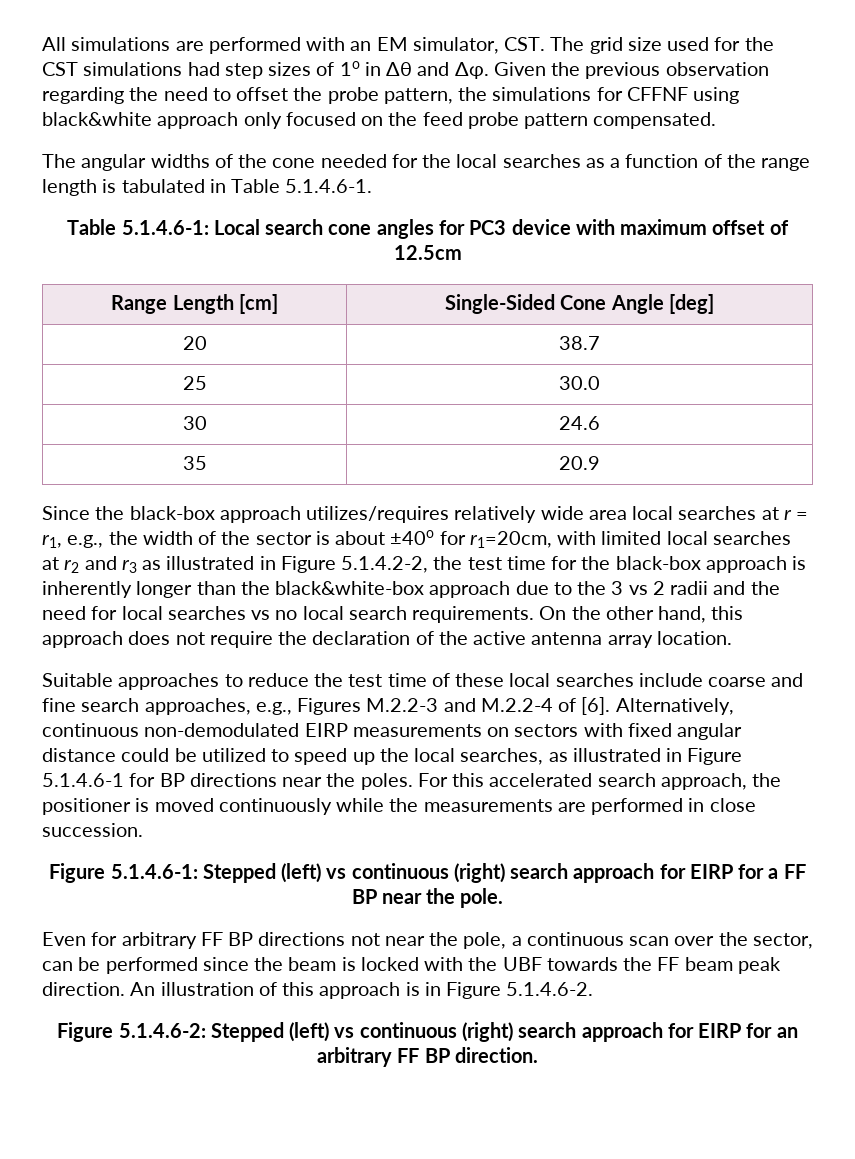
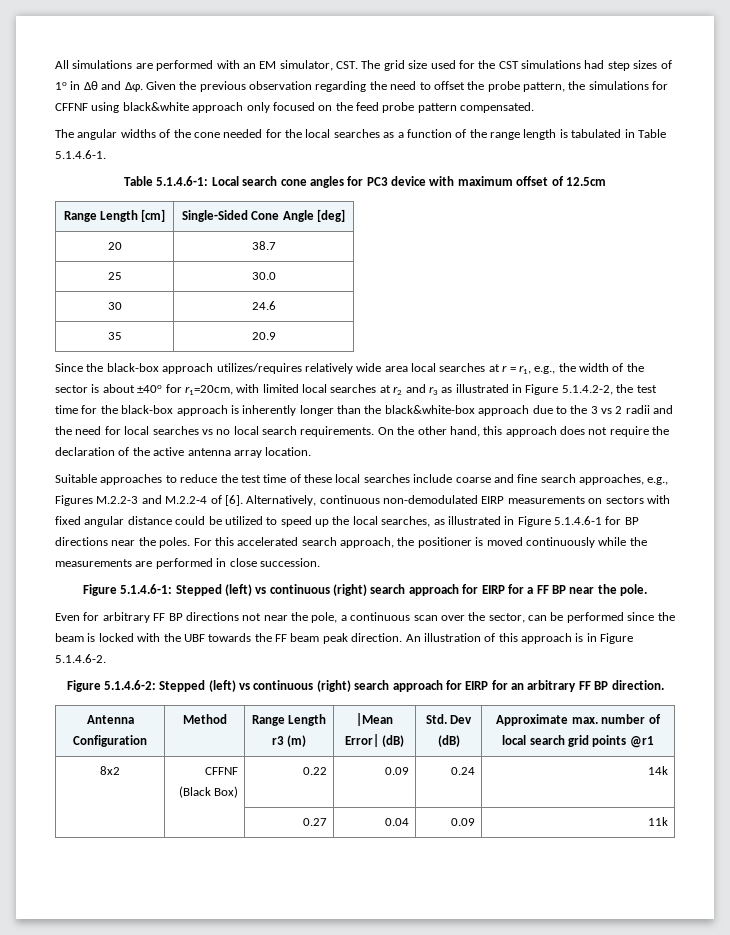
(538, 1055) none -> [86,715,134,724] [73,735,147,747] [182,714,227,724] [251,714,327,726] [271,735,307,747] [356,713,393,726] [344,734,405,747] [425,714,473,724] [437,735,460,747] [496,714,661,726] [502,735,654,748] [100,766,120,775] [205,767,239,775] [178,786,239,798] [303,767,328,775] [385,767,410,775] [451,767,476,775] [648,766,669,775] [303,818,328,826] [385,818,410,826] [451,818,476,826] [648,817,669,826] // Antenna Configuration | Method | Range Length r3 (m) | |Mean Error| (dB) | Std. Dev (dB) | Approximate max. number of local search grid points @r1 // 8x2 | CFFNF (Black Box) | 0.22 | 0.09 | 0.24 | 14k // | | 0.27 | 0.04 | 0.09 | 11k

